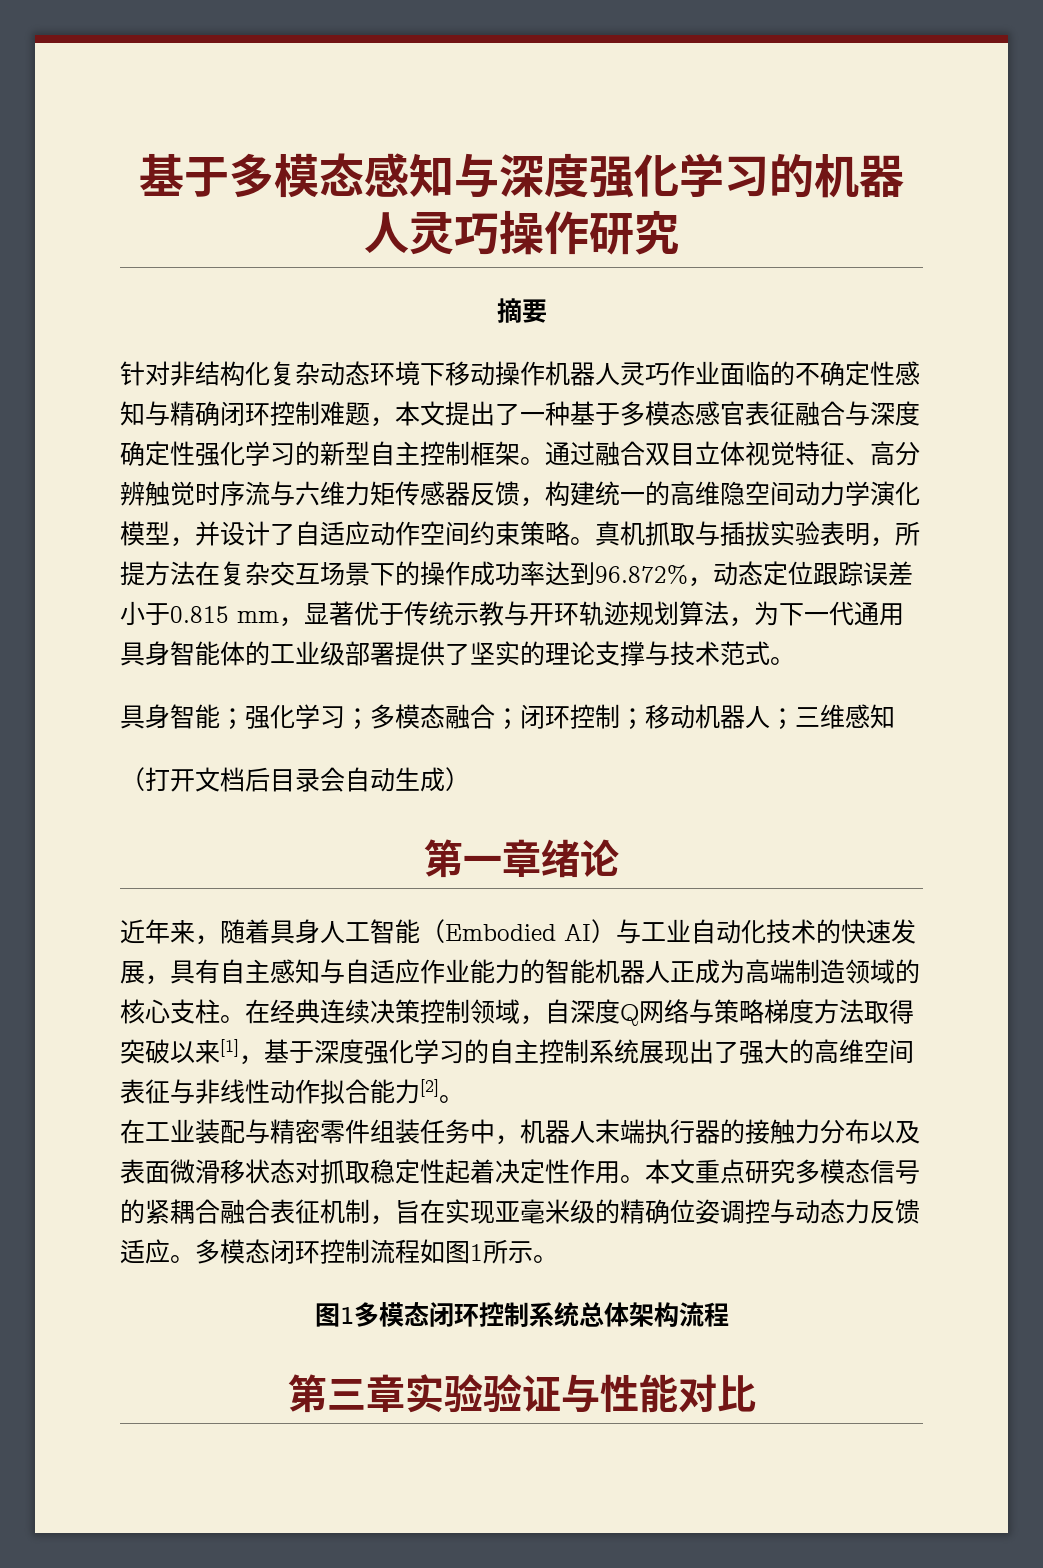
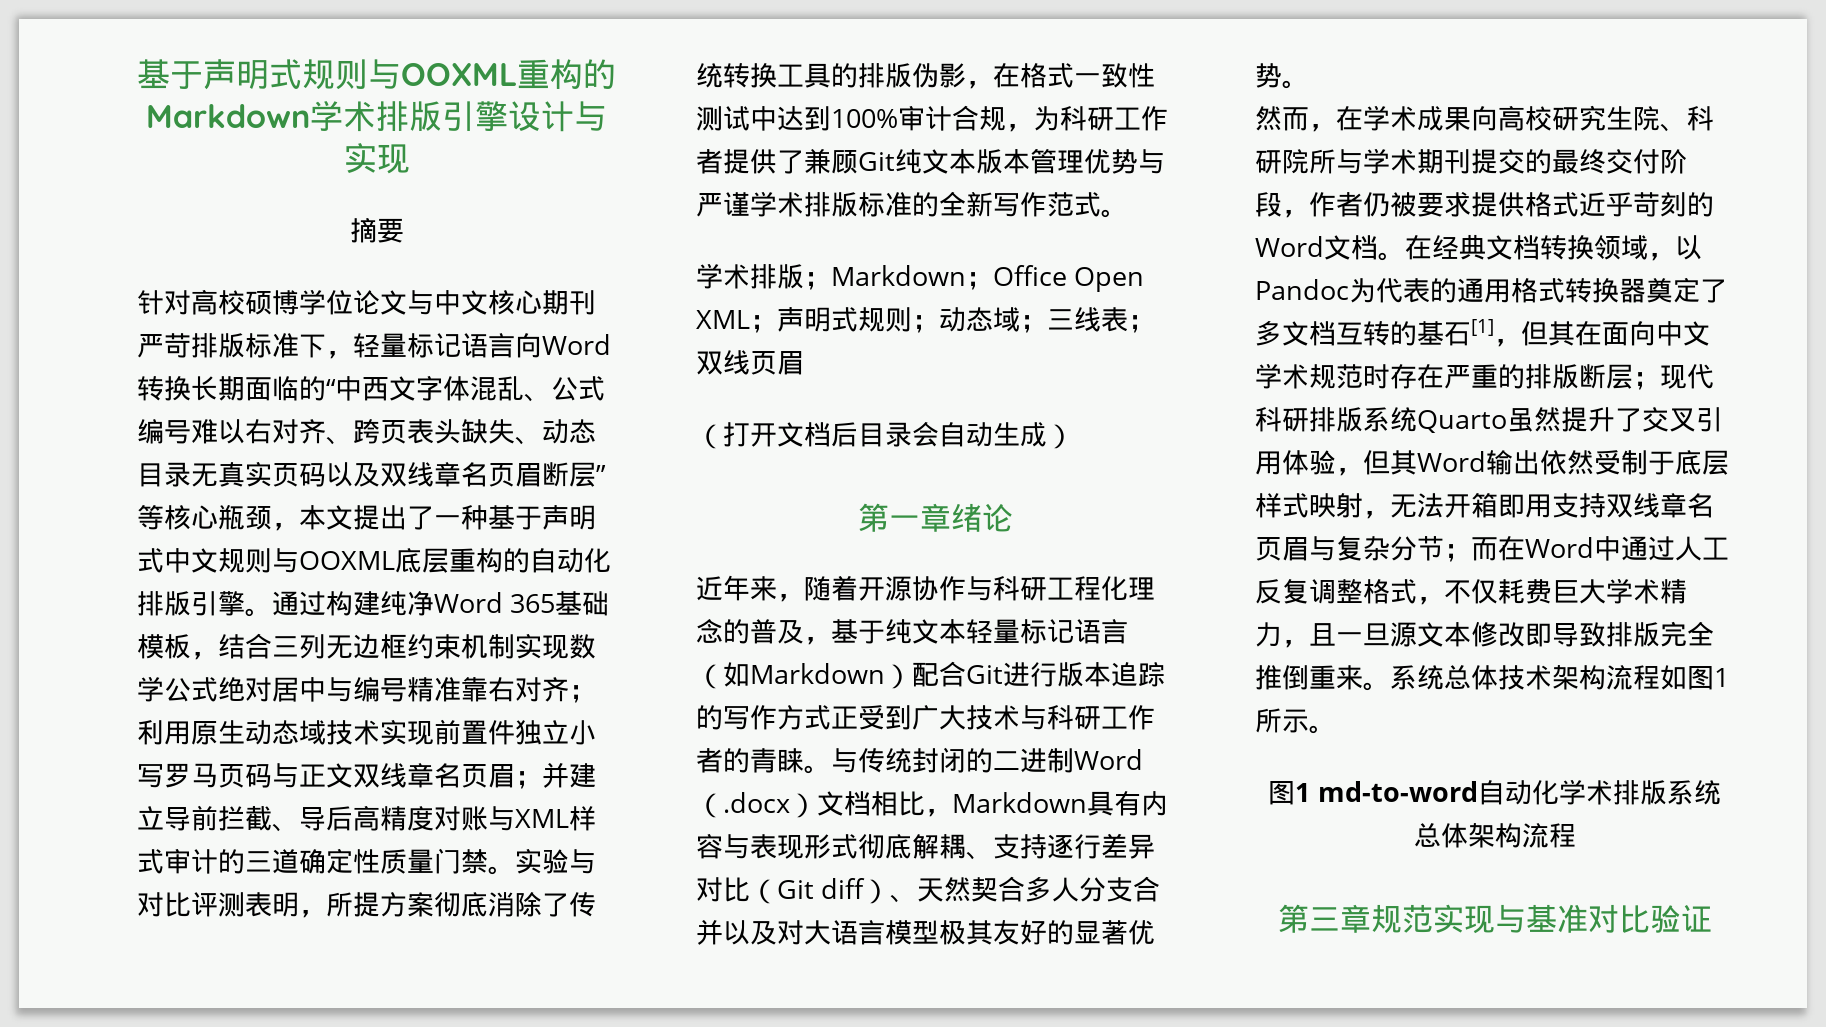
[139,153,904,198] [364,210,679,255] [496,298,547,323] [120,361,920,386] [120,401,370,426] 基于多模态感知与深度强化学习的机器人灵巧操作研究 // 摘要 // 针对非结构化复杂动态环境下移动操作机器人灵巧作业面临的不确定性感知与精确闭环控制难题 -> [137,59,616,90] [146,101,607,132] [343,143,410,174] [349,217,404,243] [137,289,596,315] [137,333,611,359] [137,375,605,402] [137,419,596,445] [137,461,606,487] [137,504,272,530] 基于声明式规则与OOXML重构的Markdown学术排版引擎设计与实现 // 摘要 // 针对高校硕博学位论文与中文核心期刊严苛排版标准下，轻量标记语言向Word转换长期面临的“中西文字体混乱、公式编号难以右对齐、跨页表头缺失、动态目录无真实页码以及双线章名页眉断层”等核心瓶颈
[620,401,920,426] [120,441,920,466] [120,481,920,507] [120,521,920,547] [120,561,913,587] [120,601,904,627] [120,641,795,666] [120,704,895,730] 多模态感官表征融合与深度确定性强化学习的新型自主控制框架。通过融合双目立体视觉特征、高分辨触觉时序流与六维力矩传感器反馈，构建统一的高维隐空间动力学演化模型，并设计了自适应动作空间约束策略。真机抓取与插拔实验表明，所提方法在复杂交互场景下的操作成功率达到96.872%，动态定位跟踪误差小于0.815 mm，显著优于传统示教与开环轨迹规划算法，为下一代通用具身智能体的工业级部署提供了坚实的理论支撑与技术范式。 // 具身智能；强化学习；多模态融合；闭环控制；移动机器人；三维感知 -> [542,505,596,530] [137,548,611,573] [137,590,610,617] [137,633,596,660] [137,676,596,703] [137,719,596,745] [137,762,596,789] [137,805,596,832] [137,848,596,875] [137,892,596,918] [696,63,1155,89] [696,105,1168,132] [696,148,1165,174] [696,191,1128,218] [696,263,1145,292] [696,307,1155,333] [696,350,804,375] 声明式中文规则与OOXML底层重构的自动化排版引擎。通过构建纯净Word 365基础模板，结合三列无边框约束机制实现数学公式绝对居中与编号精准靠右对齐；利用原生动态域技术实现前置件独立小写罗马页码与正文双线章名页眉；并建立导前拦截、导后高精度对账与XML样式审计的三道确定性质量门禁。实验与对比评测表明，所提方案彻底消除了传统转换工具的排版伪影，在格式一致性测试中达到100%审计合规，为科研工作者提供了兼顾Git纯文本版本管理优势与严谨学术排版标准的全新写作范式。 // 学术排版；Markdown；Office Open XML；声明式规则；动态域；三线表；双线页眉
[270,919,916,944] [120,959,920,985] [120,999,914,1026] [120,1039,914,1065] [120,1079,464,1104] [120,1119,920,1145] [120,1159,920,1184] [120,1199,920,1225] [120,1239,370,1264] 具身人工智能（Embodied AI）与工业自动化技术的快速发展，具有自主感知与自适应作业能力的智能机器人正成为高端制造领域的核心支柱。在经典连续决策控制领域，自深度Q网络与策略梯度方法取得突破以来[1]，基于深度强化学习的自主控制系统展现出了强大的高维空间表征与非线性动作拟合能力[2]。 // 在工业装配与精密零件组装任务中，机器人末端执行器的接触力分布以及表面微滑移状态对抓取稳定性起着决定性作用。本文重点研究多模态信号的紧耦合融合表征机制，旨在实现亚毫米级的精确位姿调控与动态力反馈适应。多模态闭环控制 -> [858,576,1155,601] [696,618,1128,645] [696,661,1165,689] [696,705,1155,730] [696,747,1143,774] [696,791,1168,818] [696,833,1155,860] [696,876,1161,904] [696,919,1155,945] [1255,63,1309,89] [1255,105,1714,132] [1255,148,1687,174] [1255,191,1714,218] [1255,234,1702,261] [1255,277,1727,303] [1255,319,1494,346] [1494,321,1710,347] [1255,363,1714,390] [1255,407,1723,433] [1255,450,1729,476] [1255,492,1714,519] [1255,536,1729,562] [1255,578,1687,605] [1255,621,1714,648] [1255,665,1606,691] 开源协作与科研工程化理念的普及，基于纯文本轻量标记语言（如Markdown）配合Git进行版本追踪的写作方式正受到广大技术与科研工作者的青睐。与传统封闭的二进制Word（.docx）文档相比，Markdown具有内容与表现形式彻底解耦、支持逐行差异对比（Git diff）、天然契合多人分支合并以及对大语言模型极其友好的显著优势。 // 然而，在学术成果向高校研究生院、科研院所与学术期刊提交的最终交付阶段，作者仍被要求提供格式近乎苛刻的Word文档。在经典文档转换领域，以Pandoc为代表的通用格式转换器奠定了多文档互转的基石[1]，但其在面向中文学术规范时存在严重的排版断层；现代科研排版系统Quarto虽然提升了交叉引用体验，但其Word输出依然受制于底层样式映射，无法开箱即用支持双线章名页眉与复杂分节；而在Word中通过人工反复调整格式，不仅耗费巨大学术精力，且一旦源文本修改即导致排版完全推倒重来。系统总体技术架构
[353,1302,529,1327] 多模态闭环控制 -> [1317,779,1667,805] md-to-word自动化学术排版
[404,1374,756,1413] 实验验证与性能对比 -> [1370,904,1712,934] 规范实现与基准对比验证

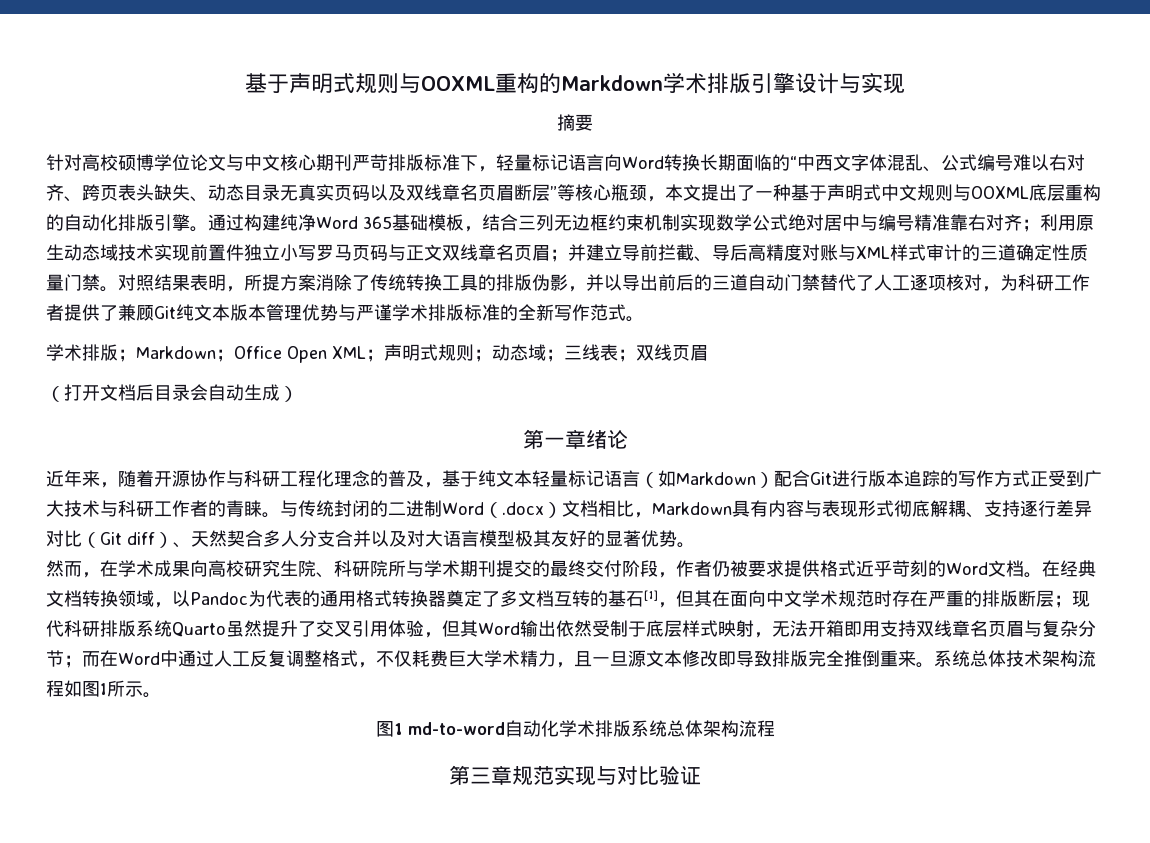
[515,848,596,874] [137,892,245,917] 实验与对比评测 -> [118,274,190,291] 对照结果
[434,892,488,917] 彻底 -> (316, 282) none
[993,63,1155,88] [696,105,1006,131] 在格式一致性测试中达到100%审计合规 -> [586,274,982,291] 并以导出前后的三道自动门禁替代了人工逐项核对
[1525,904,1588,933] 基准 -> (617, 775) none

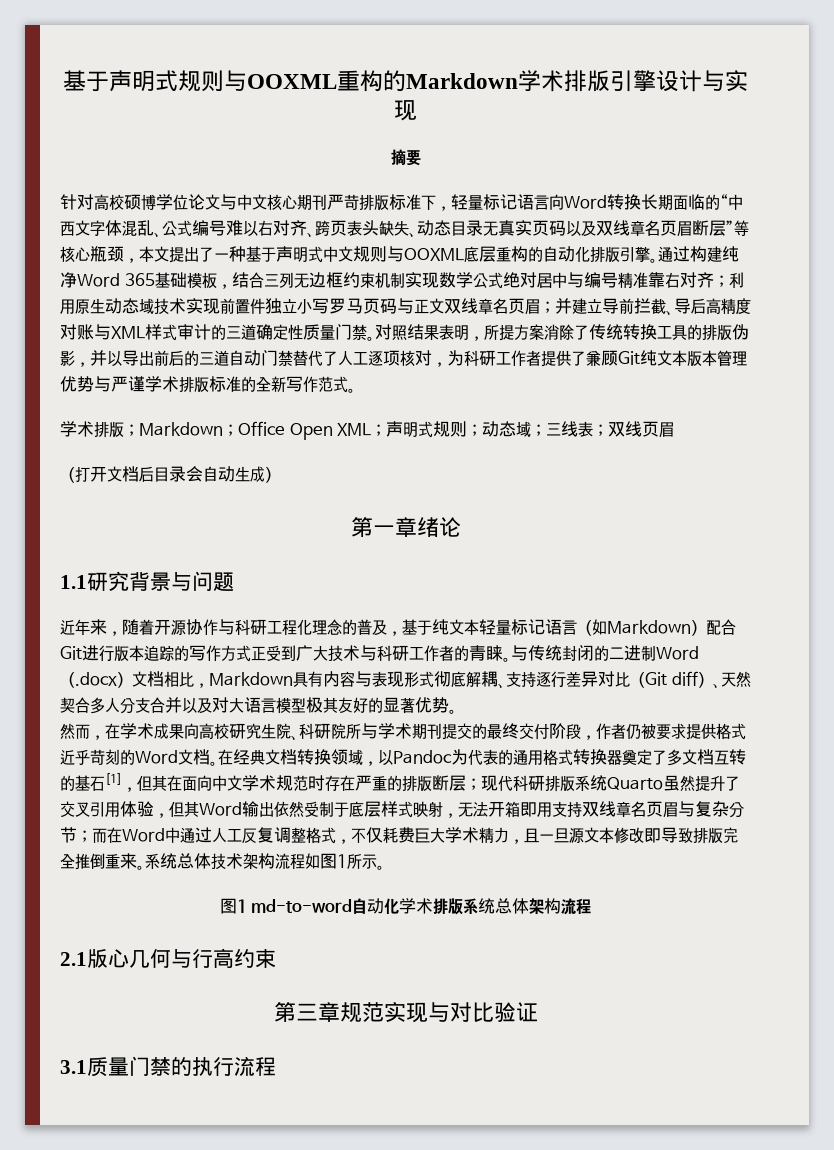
(628, 439) none -> [60,571,234,592] // 1.1研究背景与问题
(775, 728) none -> [60,948,276,968] // 2.1版心几何与行高约束
(701, 775) none -> [60,1056,276,1077] // 3.1质量门禁的执行流程

